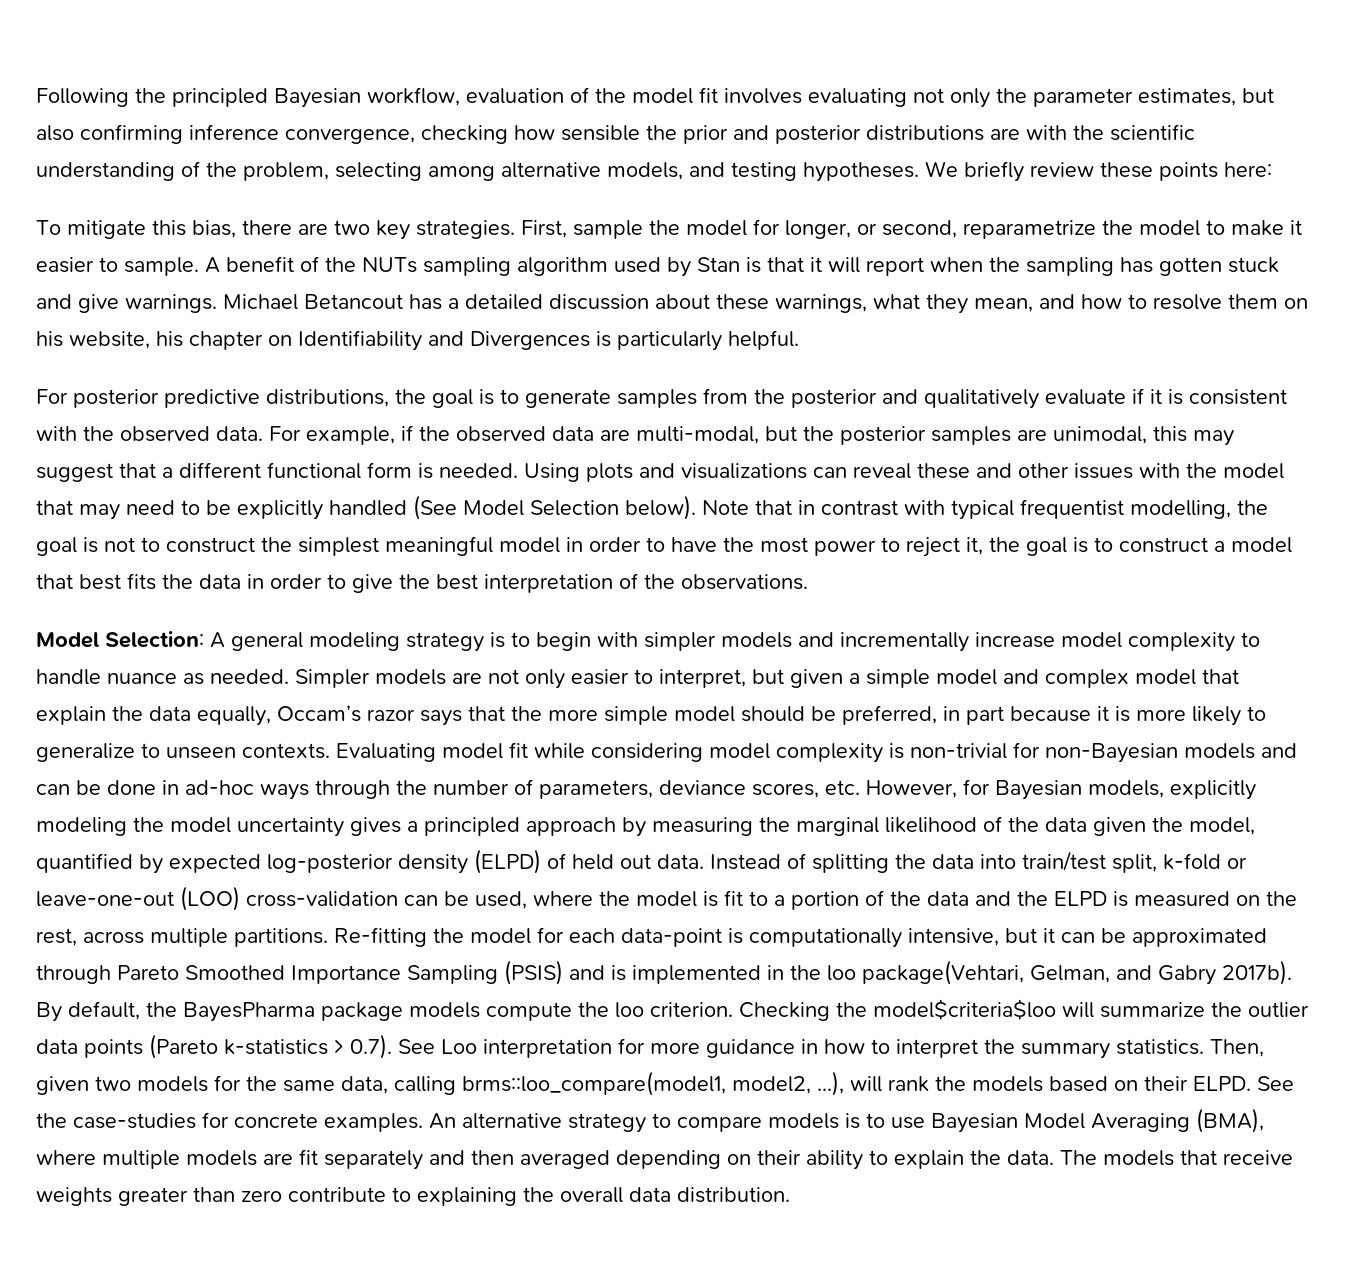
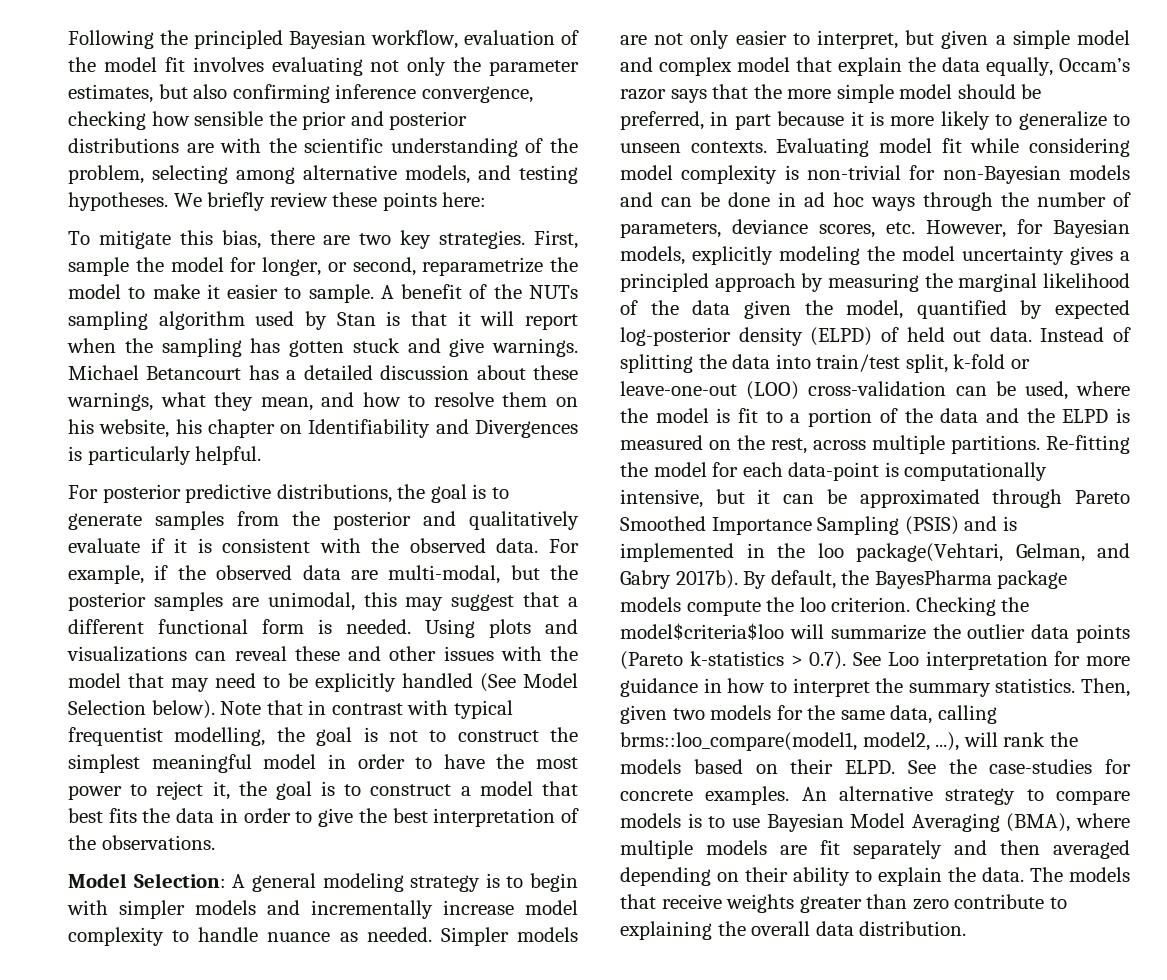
[304,294,403,309] Betancout -> [146,366,242,380] Betancourt
[185,780,254,795] ad-hoc -> [804,192,864,207] ad hoc

